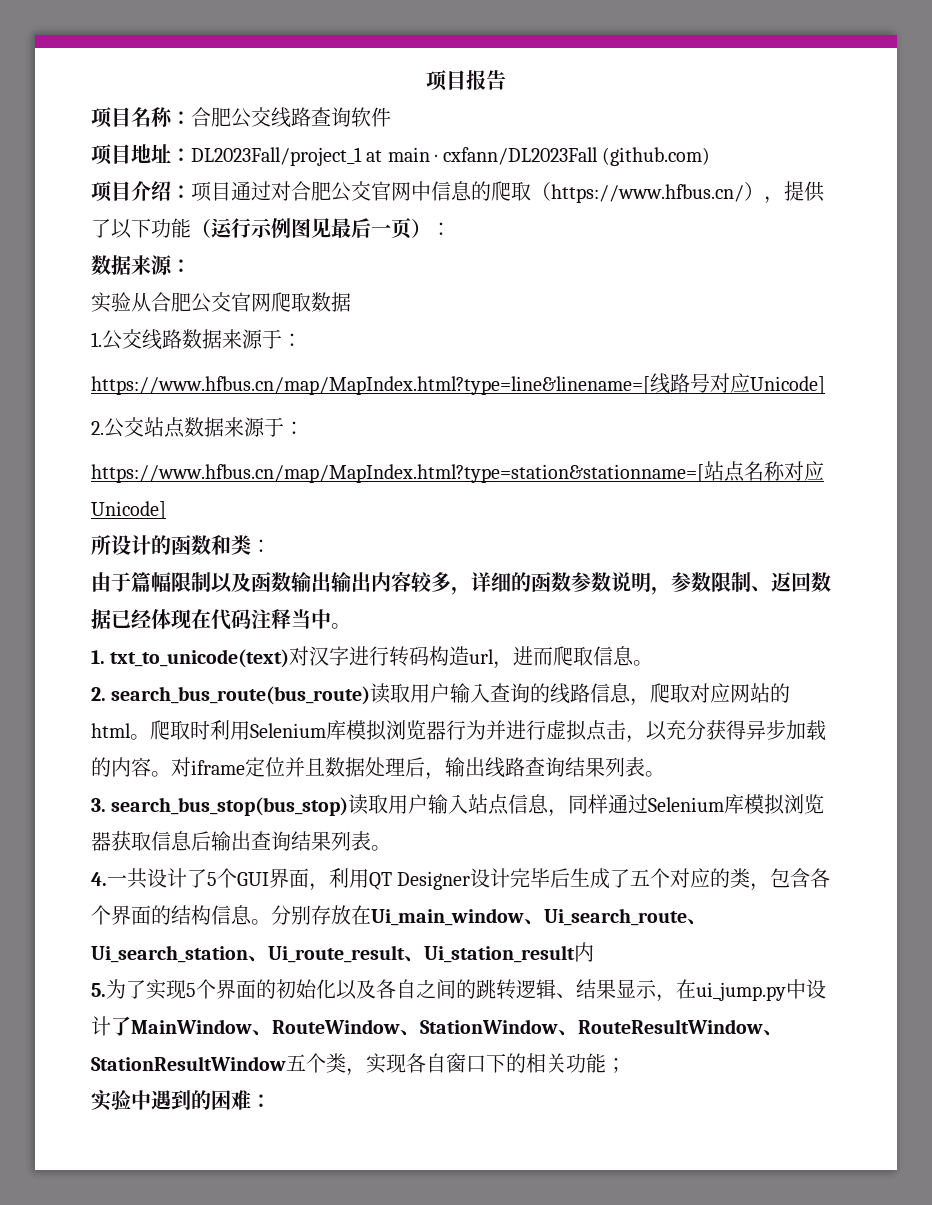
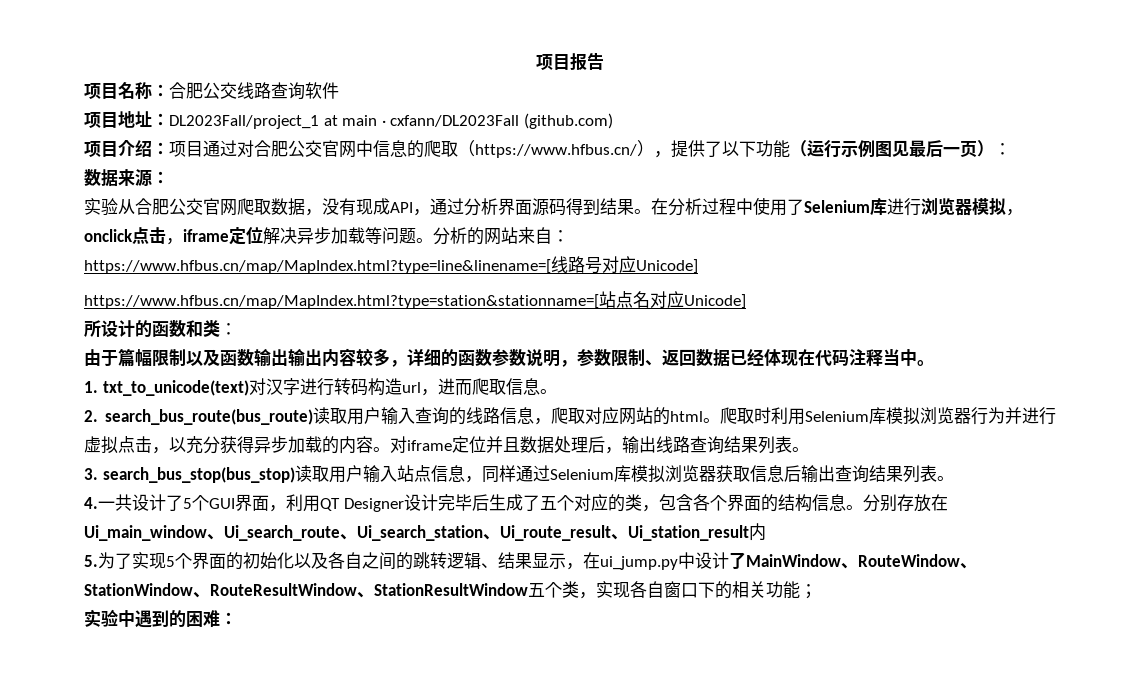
[91,329,282,350] // 1.公交线路数据来源于 -> [305,197,1023,216] [84,227,552,245] ，没有现成API，通过分析界面源码得到结果。在分析过程中使用了Selenium库进行浏览器模拟，onclick点击，iframe定位解决异步加载等问题。分析的网站来自
[91,417,304,438] // 2.公交站点数据来源于： -> (698, 266) none
[764,461,785,481] 称 -> (650, 299) none

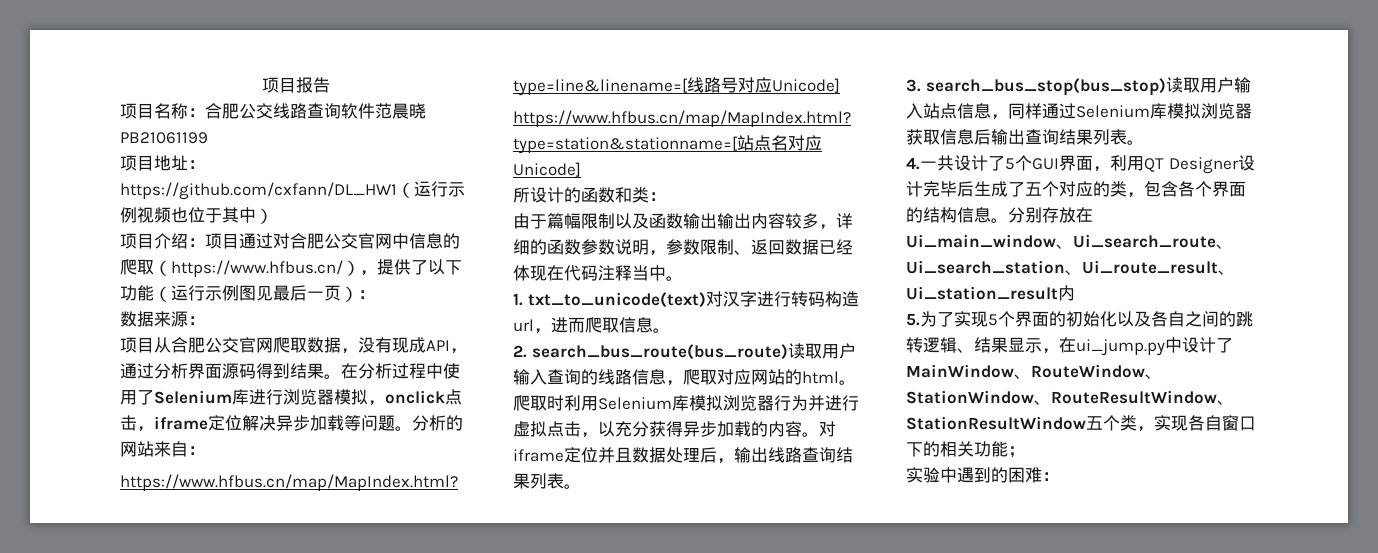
(339, 90) none -> [375,103,426,119] [120,132,208,144] 范晨晓PB21061199
[169,113,613,129] DL2023Fall/project_1 at main · cxfann/DL2023Fall (github.com) -> [120,181,465,200] [120,207,273,224] https://github.com/cxfann/DL_HW1（运行示例视频也位于其中）
[84,198,118,216] 实验 -> [120,337,154,353] 项目

